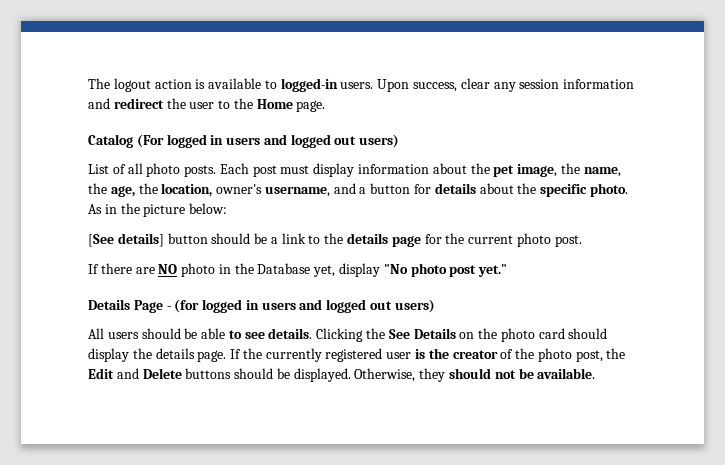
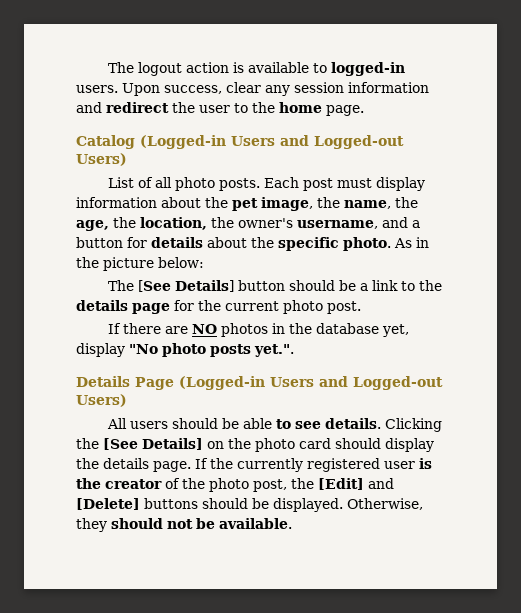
[256,99,293,109] Home -> [279,102,322,113] home
[136,134,400,148] (For logged in users and logged out users) -> [140,135,404,149] [76,153,127,166] (Logged-in Users and Logged-out Users)
(213, 190) none -> [211,217,234,228] the
[88,233,164,247] [See details] -> [108,280,235,292] The [See Details]
[181,263,311,277] photo in the Database -> [221,323,380,337] photos in the database
[449,264,508,277] post yet." -> [210,344,294,357] posts yet.".
[166,299,435,313] - (for logged in users and logged out users) -> [179,376,443,390] [76,394,127,407] (Logged-in Users and Logged-out Users)
[388,328,456,339] See Details -> [103,438,203,450] [See Details]
[88,368,182,379] Edit and Delete -> [318,478,394,490] [76,498,140,510] [Edit] and [Delete]

